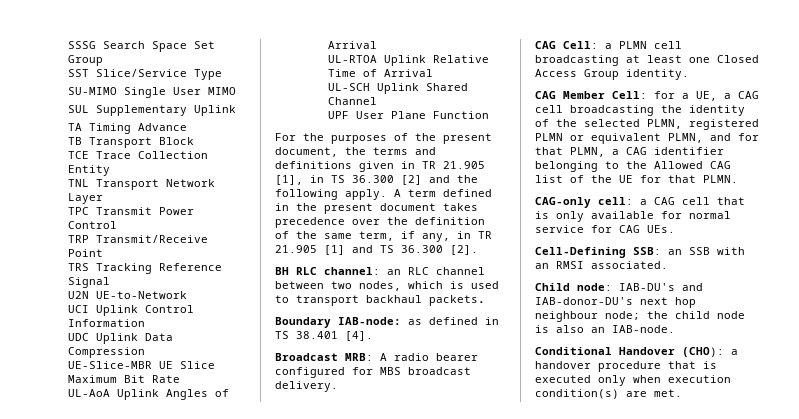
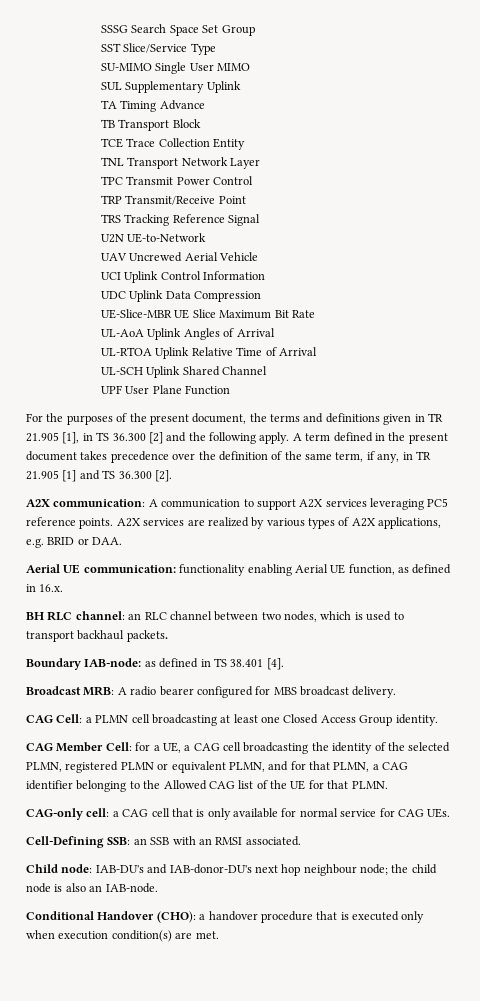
(187, 295) none -> [101,252,259,262] // UAV Uncrewed Aerial Vehicle
(478, 250) none -> [26,498,449,510] [26,517,442,529] [26,537,123,548] [26,564,452,576] [26,584,64,592] // A2X communication: A communication to support A2X services leveraging PC5 reference points. A2X services are realized by various types of A2X applications, e.g. BRID or DAA. // Aerial UE communication: functionality enabling Aerial UE function, as defined in 16.x.

